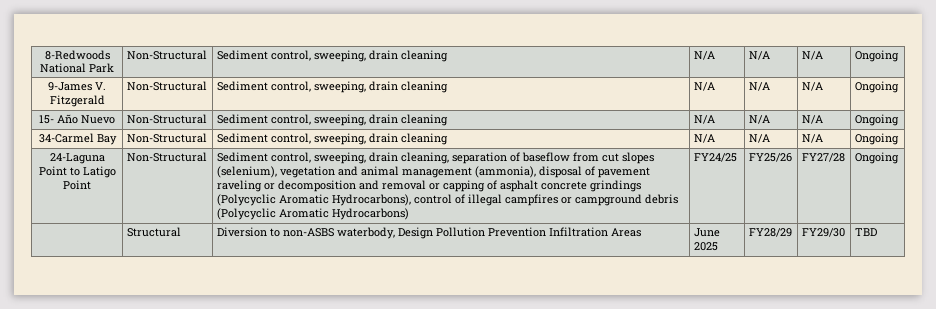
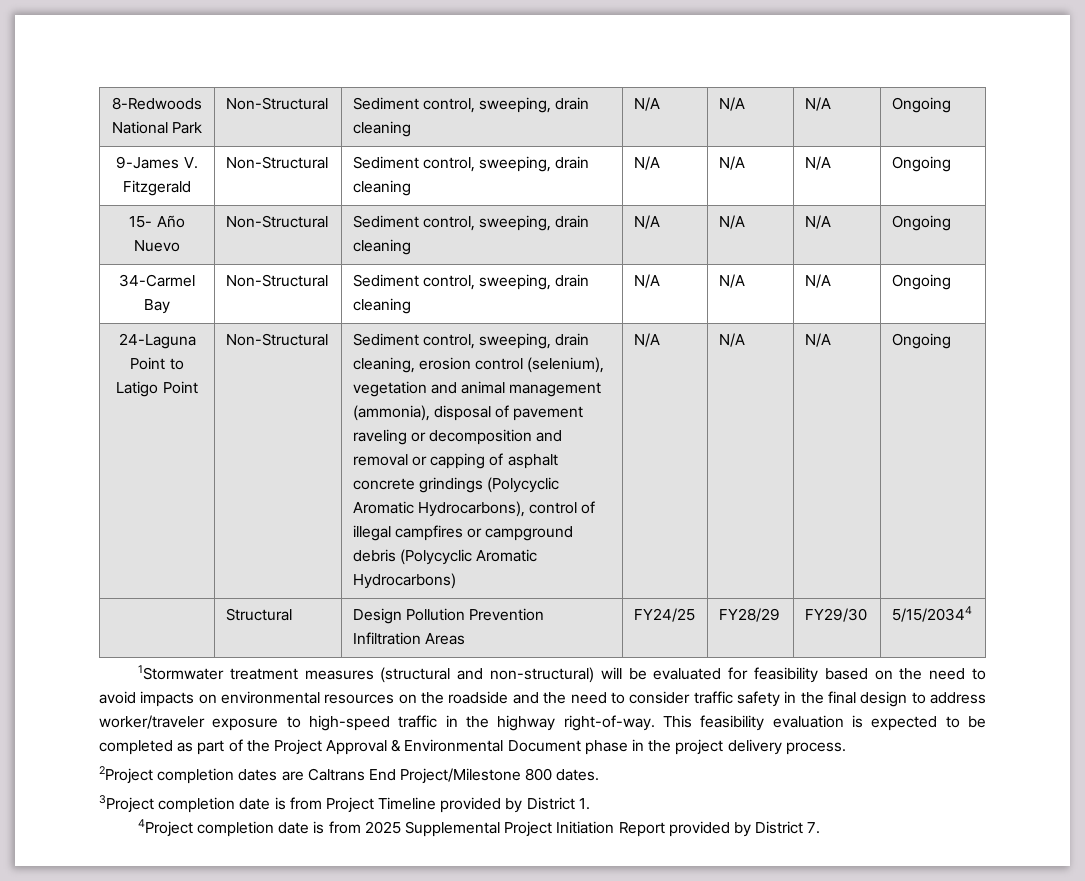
[451,152,654,164] separation of baseflow from cut slopes -> [419,357,524,370] erosion control
[693,153,737,162] [748,153,792,162] [801,153,845,162] FY24/25 | FY25/26 | FY27/28 -> [633,333,660,347] [718,333,745,347] [804,333,831,347] N/A | N/A | N/A
[216,227,395,239] Diversion to non-ASBS waterbody, -> (292, 614) none
[693,228,720,237] [693,242,718,251] June 2025 -> [633,608,695,622] FY24/25
[854,228,877,236] TBD -> [891,606,972,622] [137,665,987,683] [99,691,987,707] [99,715,987,731] [99,739,846,755] [99,766,600,784] [99,795,590,813] [137,819,821,837] 5/15/20344 // 1Stormwater treatment measures (structural and non-structural) will be evaluated for feasibility based on the need to avoid impacts on environmental resources on the roadside and the need to consider traffic safety in the final design to address worker/traveler exposure to high-speed traffic in the highway right-of-way. This feasibility evaluation is expected to be completed as part of the Project Approval & Environmental Document phase in the project delivery process. // 2Project completion dates are Caltrans End Project/Milestone 800 dates. // 3Project completion date is from Project Timeline provided by District 1. // 4Project completion date is from 2025 Supplemental Project Initiation Report provided by District 7.

